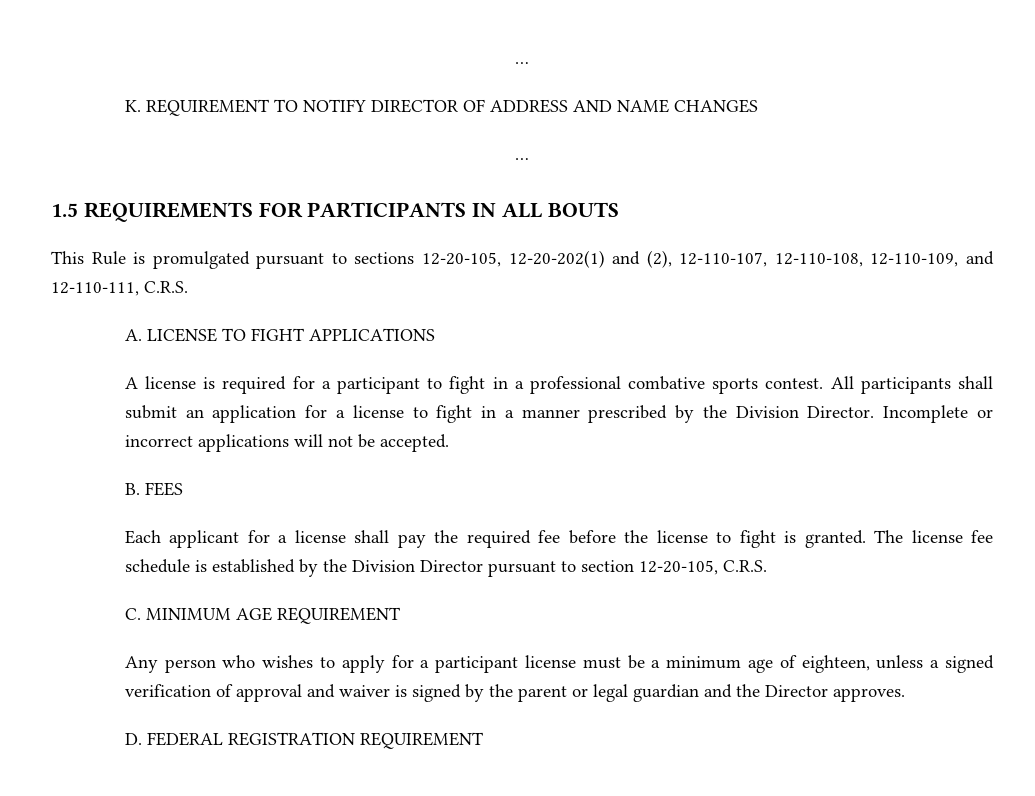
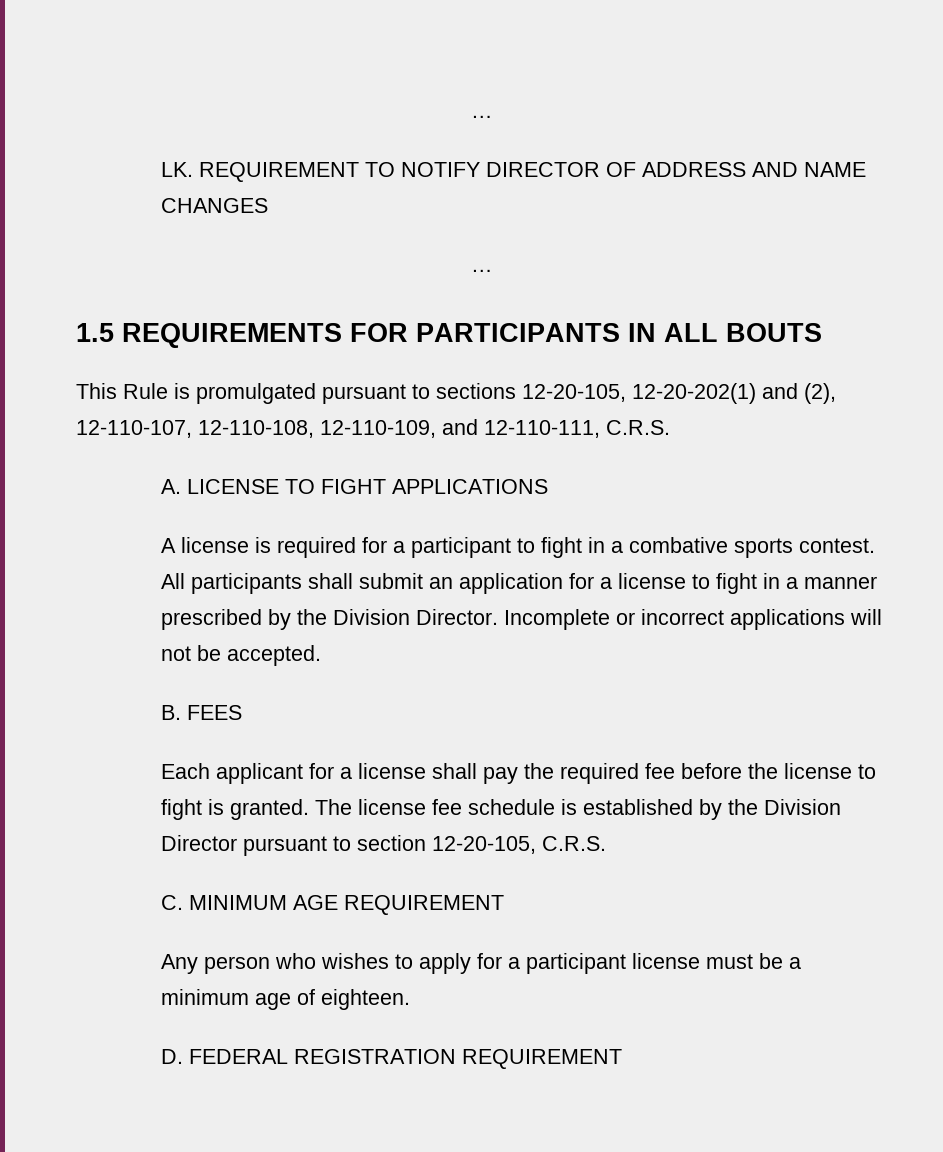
[515,62,529,64] [124,100,141,112] … // K. -> [470,115,493,118] [160,162,193,177] … // LK.
[529,376,621,394] professional -> (623, 547) none
[801,655,995,673] [124,684,905,702] eighteen, unless a signed verification of approval and waiver is signed by the parent or legal guardian and the Director approves. -> [320,989,410,1010] eighteen.

